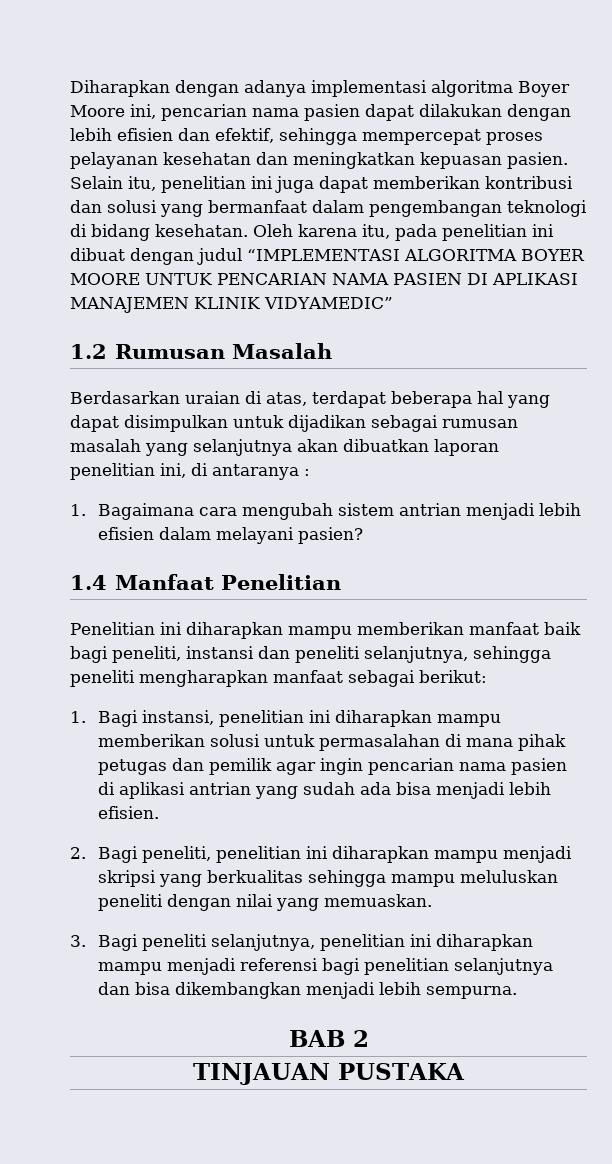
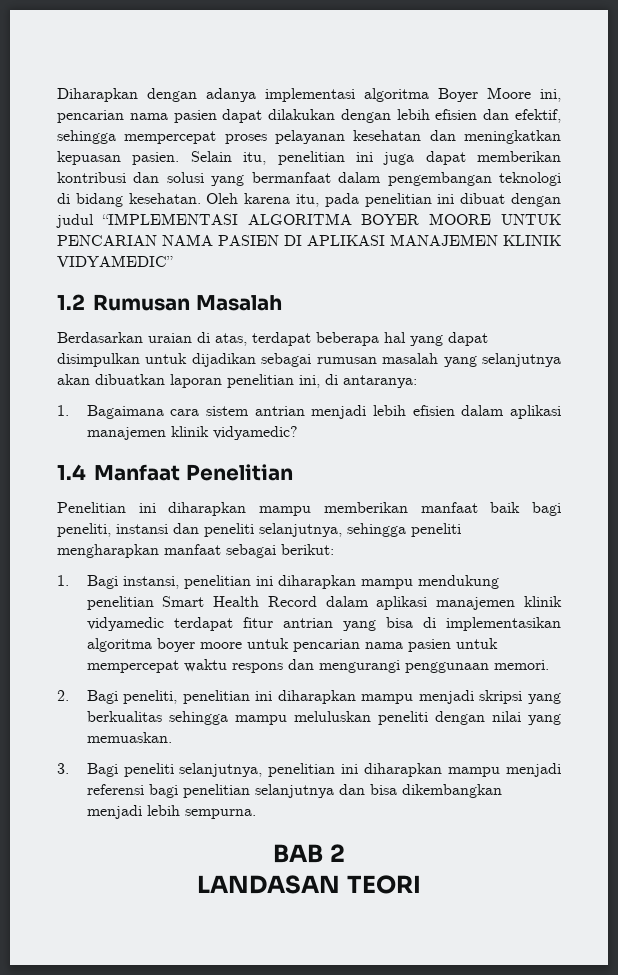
[212,464,310,480] antaranya : -> [343,375,417,388] antaranya:
[241,503,333,520] mengubah -> (200, 412) none
[215,527,363,544] melayani pasien? -> [510,405,561,419] [86,426,298,440] aplikasi manajemen klinik vidyamedic?
[97,734,566,751] [97,758,567,775] [97,782,551,799] [97,806,159,819] memberikan solusi untuk permasalahan di mana pihak petugas dan pemilik agar ingin pencarian nama pasien di aplikasi antrian yang sudah ada bisa menjadi lebih efisien. -> [417,575,499,589] [86,596,562,610] [86,617,562,631] [86,638,498,652] [86,659,549,673] mendukung penelitian Smart Health Record dalam aplikasi manajemen klinik vidyamedic terdapat fitur antrian yang bisa di implementasikan algoritma boyer moore untuk pencarian nama pasien untuk mempercepat waktu respons dan mengurangi penggunaan memori.
[192,1063,466,1085] TINJAUAN PUSTAKA -> [197,875,421,894] LANDASAN TEORI

